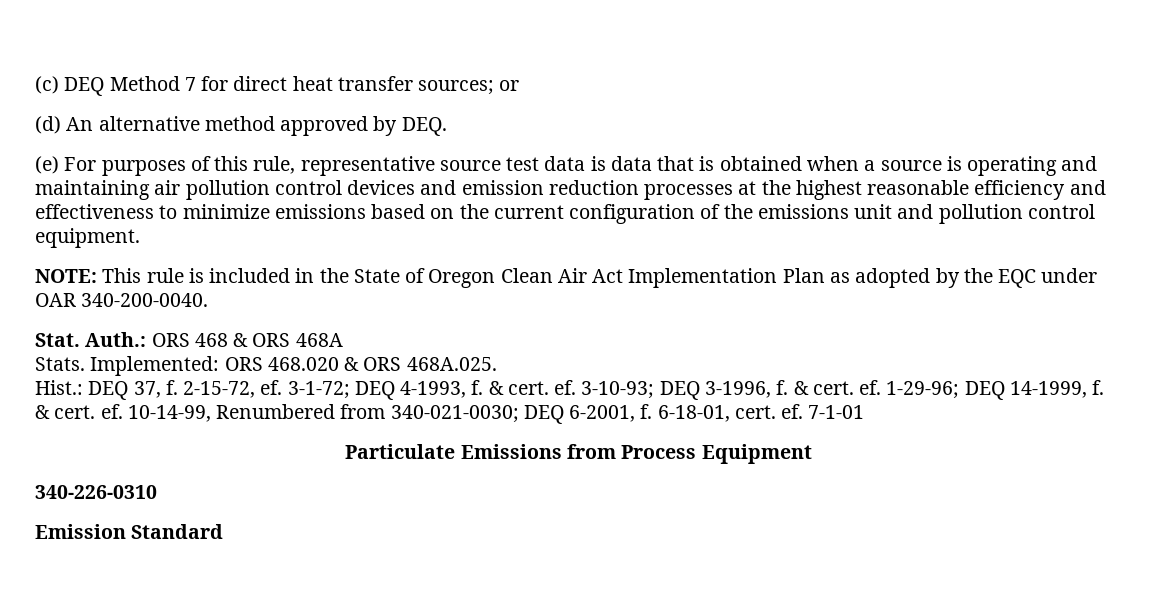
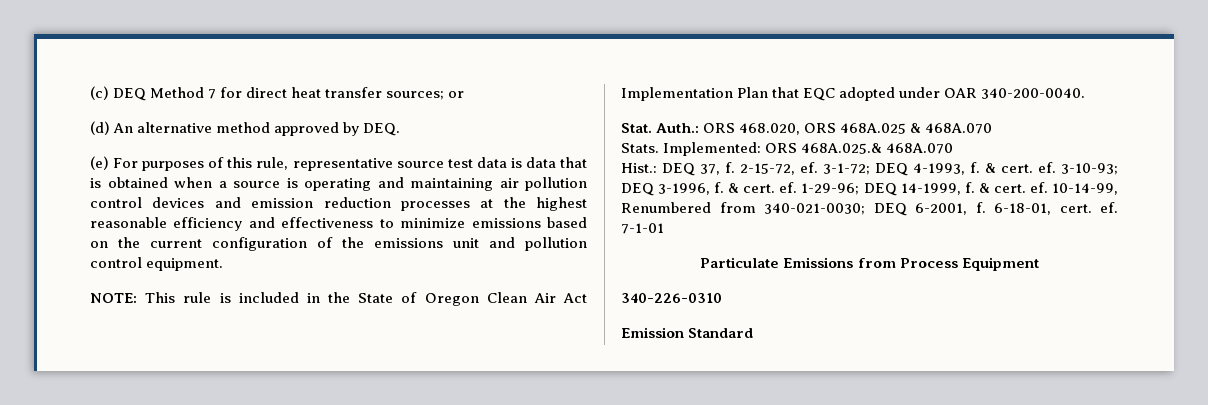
[829,268,1037,288] as adopted by the EQC -> [772,87,896,101] that EQC adopted
[194,333,343,347] 468 & ORS 468A -> [739,123,993,135] 468.020, ORS 468A.025 & 468A.070
[267,357,497,371] 468.020 & ORS 468A.025. -> [801,143,954,154] 468A.025.& 468A.070

